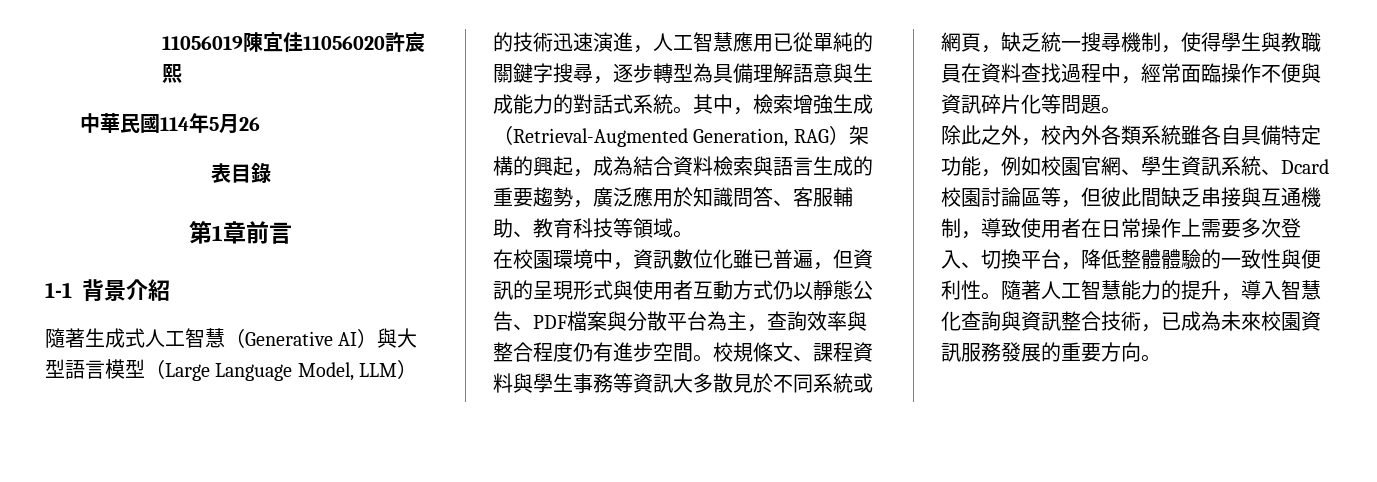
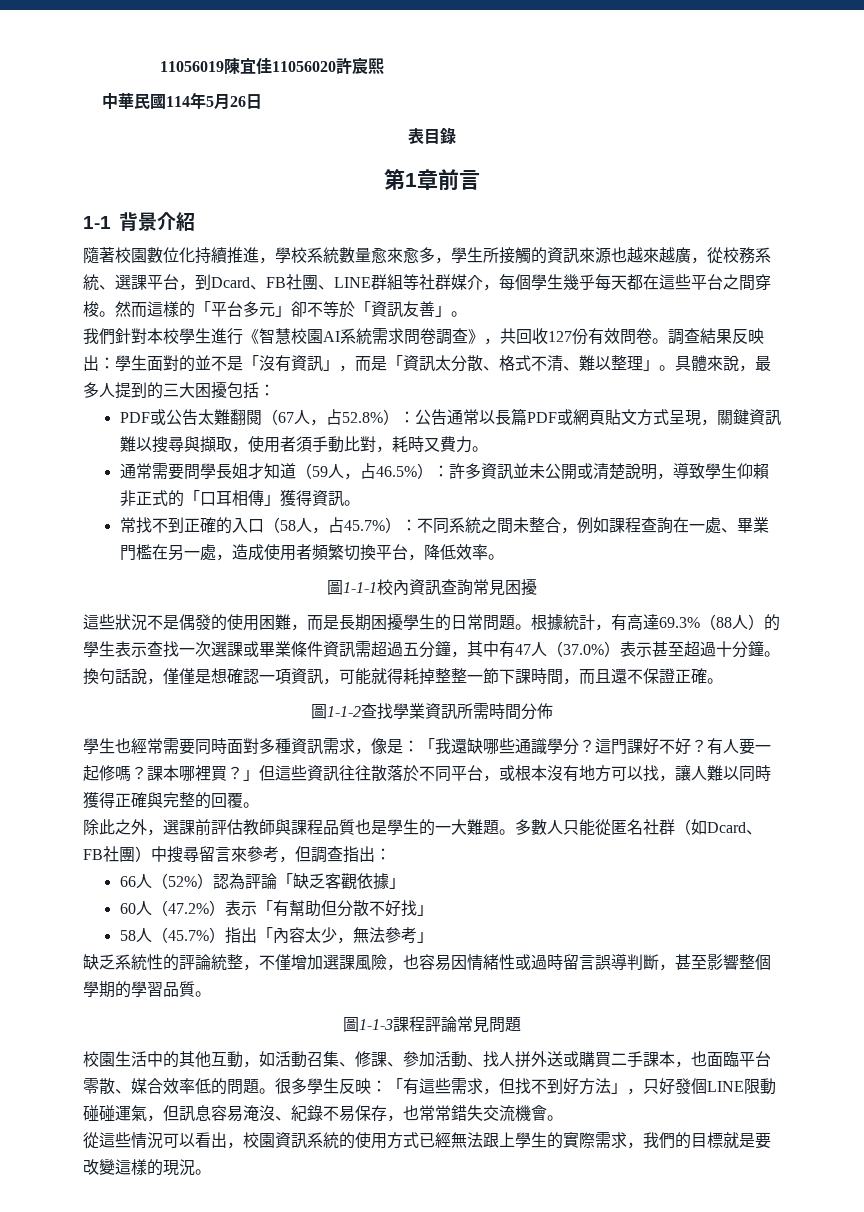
(261, 124) none -> [246,94,263,109] 日
[85,328,418,348] [45,359,418,381] [493,32,873,53] [493,63,873,84] [493,94,873,115] [493,125,869,147] [493,156,873,177] [493,187,853,208] [493,218,693,238] [493,249,873,270] [493,280,873,301] [493,311,867,332] [493,342,873,362] [493,373,873,393] [941,32,1321,53] [941,63,1321,84] [941,94,1121,114] [941,125,1321,146] [941,156,1329,177] [941,187,1321,208] [941,218,1301,239] [941,249,1321,270] [941,280,1321,301] [941,311,1321,332] [941,342,1141,362] 生成式人工智慧（Generative AI）與大型語言模型（Large Language Model, LLM）的技術迅速演進，人工智慧應用已從單純的關鍵字搜尋，逐步轉型為具備理解語意與生成能力的對話式系統。其中，檢索增強生成（Retrieval-Augmented Generation, RAG）架構的興起，成為結合資料檢索與語言生成的重要趨勢，廣泛應用於知識問答、客服輔助、教育科技等領域。 // 在校園環境中，資訊數位化雖已普遍，但資訊的呈現形式與使用者互動方式仍以靜態公告、PDF檔案與分散平台為主，查詢效率與整合程度仍有進步空間。校規條文、課程資料與學生事務等資訊大多散見於不同系統或網頁，缺乏統一搜尋機制，使得學生與教職員在資料查找過程中，經常面臨操作不便與資訊碎片化等問題。 // 除此之外，校內外各類系統雖各自具備特定功能，例如校園官網、學生資訊系統、Dcard校園討論區等，但彼此間缺乏串接與互通機制，導致使用者在日常操作上需要多次登入、切換平台，降低整體體驗的一致性與便利性。隨著人工智慧能力的提升，導入智慧化查詢與資訊整合技術，已成為未來校園資訊服務發展的重要方向 -> [115,247,771,264] [83,274,771,291] [83,301,467,318] [83,328,764,345] [83,355,771,372] [83,381,275,399] [119,408,781,426] [119,436,488,453] [119,462,769,480] [119,490,360,507] [119,517,769,534] [119,544,504,561] [327,578,537,596] [83,613,780,631] [83,641,780,658] [83,668,723,685] [311,703,553,720] [83,738,771,755] [83,765,771,782] [83,792,259,809] [83,819,762,836] [83,846,391,863] [119,873,405,890] [119,900,433,917] [119,927,433,944] [83,953,771,971] [83,981,211,998] [343,1016,521,1033] [83,1051,771,1068] [83,1078,776,1095] [83,1105,563,1122] [83,1132,771,1149] [83,1158,195,1176] 校園數位化持續推進，學校系統數量愈來愈多，學生所接觸的資訊來源也越來越廣，從校務系統、選課平台，到Dcard、FB社團、LINE群組等社群媒介，每個學生幾乎每天都在這些平台之間穿梭。然而這樣的「平台多元」卻不等於「資訊友善」。 // 我們針對本校學生進行《智慧校園AI系統需求問卷調查》，共回收127份有效問卷。調查結果反映出：學生面對的並不是「沒有資訊」，而是「資訊太分散、格式不清、難以整理」。具體來說，最多人提到的三大困擾包括： // PDF或公告太難翻閱（67人，占52.8%）：公告通常以長篇PDF或網頁貼文方式呈現，關鍵資訊難以搜尋與擷取，使用者須手動比對，耗時又費力。 // 通常需要問學長姐才知道（59人，占46.5%）：許多資訊並未公開或清楚說明，導致學生仰賴非正式的「口耳相傳」獲得資訊。 // 常找不到正確的入口（58人，占45.7%）：不同系統之間未整合，例如課程查詢在一處、畢業門檻在另一處，造成使用者頻繁切換平台，降低效率。 // 圖1-1-1校內資訊查詢常見困擾 // 這些狀況不是偶發的使用困難，而是長期困擾學生的日常問題。根據統計，有高達69.3%（88人）的學生表示查找一次選課或畢業條件資訊需超過五分鐘，其中有47人（37.0%）表示甚至超過十分鐘。換句話說，僅僅是想確認一項資訊，可能就得耗掉整整一節下課時間，而且還不保證正確。 // 圖1-1-2查找學業資訊所需時間分佈 // 學生也經常需要同時面對多種資訊需求，像是：「我還缺哪些通識學分？這門課好不好？有人要一起修嗎？課本哪裡買？」但這些資訊往往散落於不同平台，或根本沒有地方可以找，讓人難以同時獲得正確與完整的回覆。 // 除此之外，選課前評估教師與課程品質也是學生的一大難題。多數人只能從匿名社群（如Dcard、FB社團）中搜尋留言來參考，但調查指出： // 66人（52%）認為評論「缺乏客觀依據」 // 60人（47.2%）表示「有幫助但分散不好找」 // 58人（45.7%）指出「內容太少，無法參考」 // 缺乏系統性的評論統整，不僅增加選課風險，也容易因情緒性或過時留言誤導判斷，甚至影響整個學期的學習品質。 // 圖1-1-3課程評論常見問題 // 校園生活中的其他互動，如活動召集、修課、參加活動、找人拼外送或購買二手課本，也面臨平台零散、媒合效率低的問題。很多學生反映：「有這些需求，但找不到好方法」，只好發個LINE限動碰碰運氣，但訊息容易淹沒、紀錄不易保存，也常常錯失交流機會。 // 從這些情況可以看出，校園資訊系統的使用方式已經無法跟上學生的實際需求，我們的目標就是要改變這樣的現況

